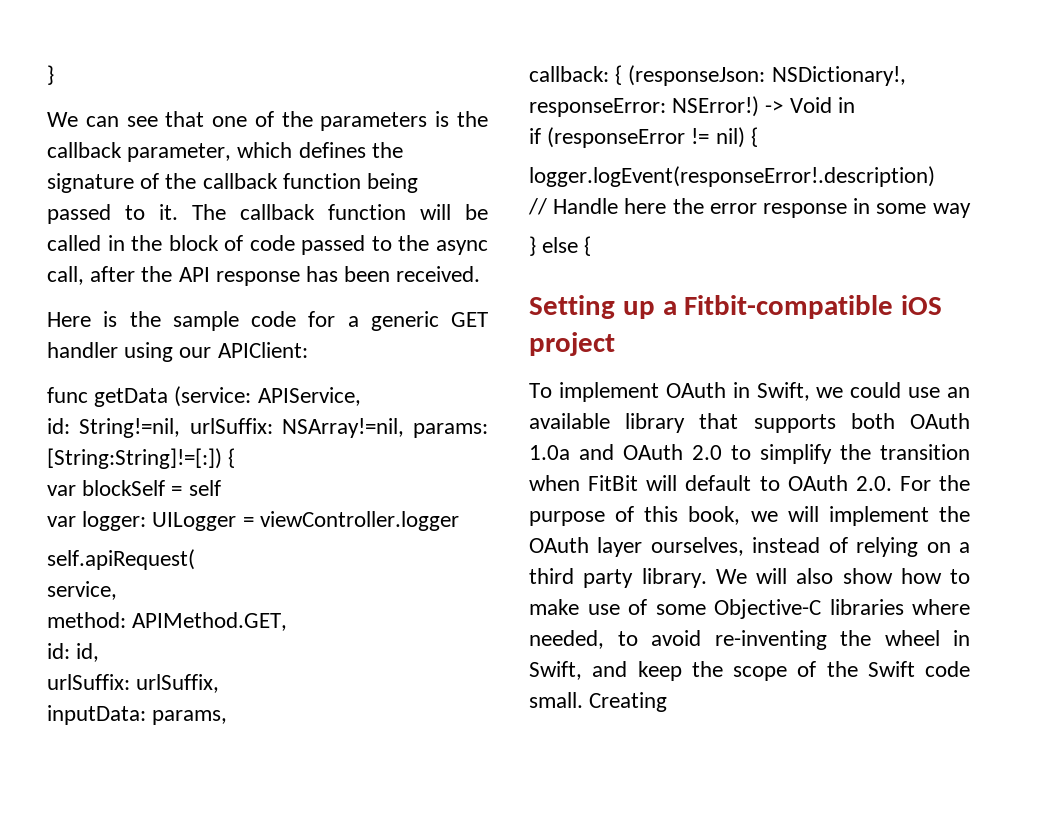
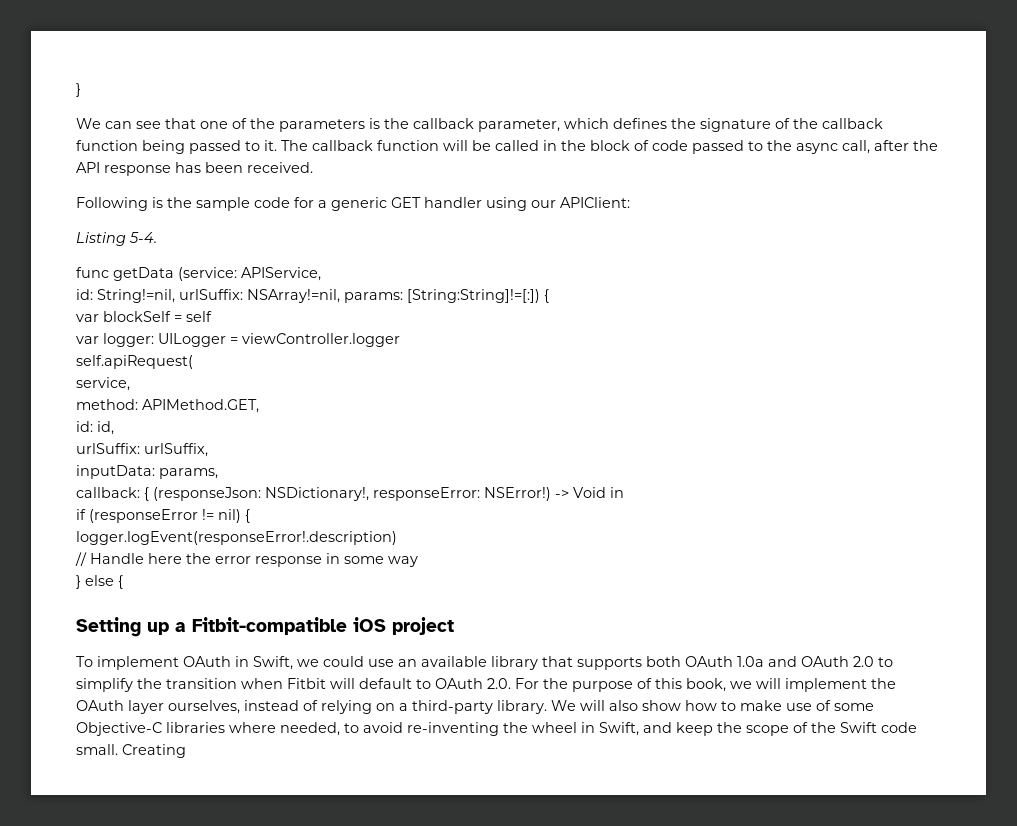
[47,312,91,327] Here -> [76,197,148,211] Following
(308, 350) none -> [76,232,157,246] // Listing 5-4.
[588,475,639,491] FitBit -> [287,678,326,689] Fitbit
[529,568,634,588] third party -> [412,700,493,714] third-party

